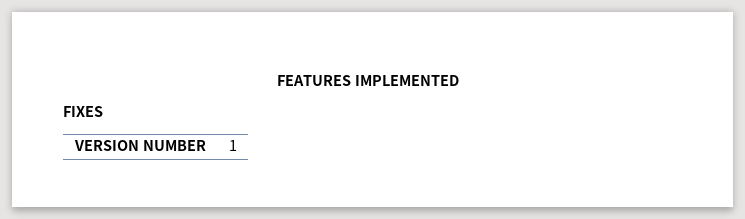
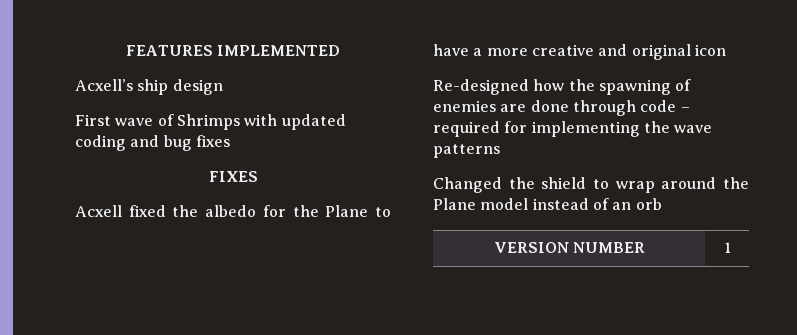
[63,106,103,117] FIXES -> [75,79,223,95] [75,114,346,130] [75,135,230,151] [208,171,258,182] [75,205,392,217] [433,44,726,60] [433,79,692,95] [433,100,690,116] [433,121,713,137] [433,144,500,158] [433,177,749,193] [433,198,662,210] Acxell’s ship design // First wave of Shrimps with updated coding and bug fixes // FIXES // Acxell fixed the albedo for the Plane to have a more creative and original icon // Re-designed how the spawning of enemies are done through code – required for implementing the wave patterns // Changed the shield to wrap around the Plane model instead of an orb

